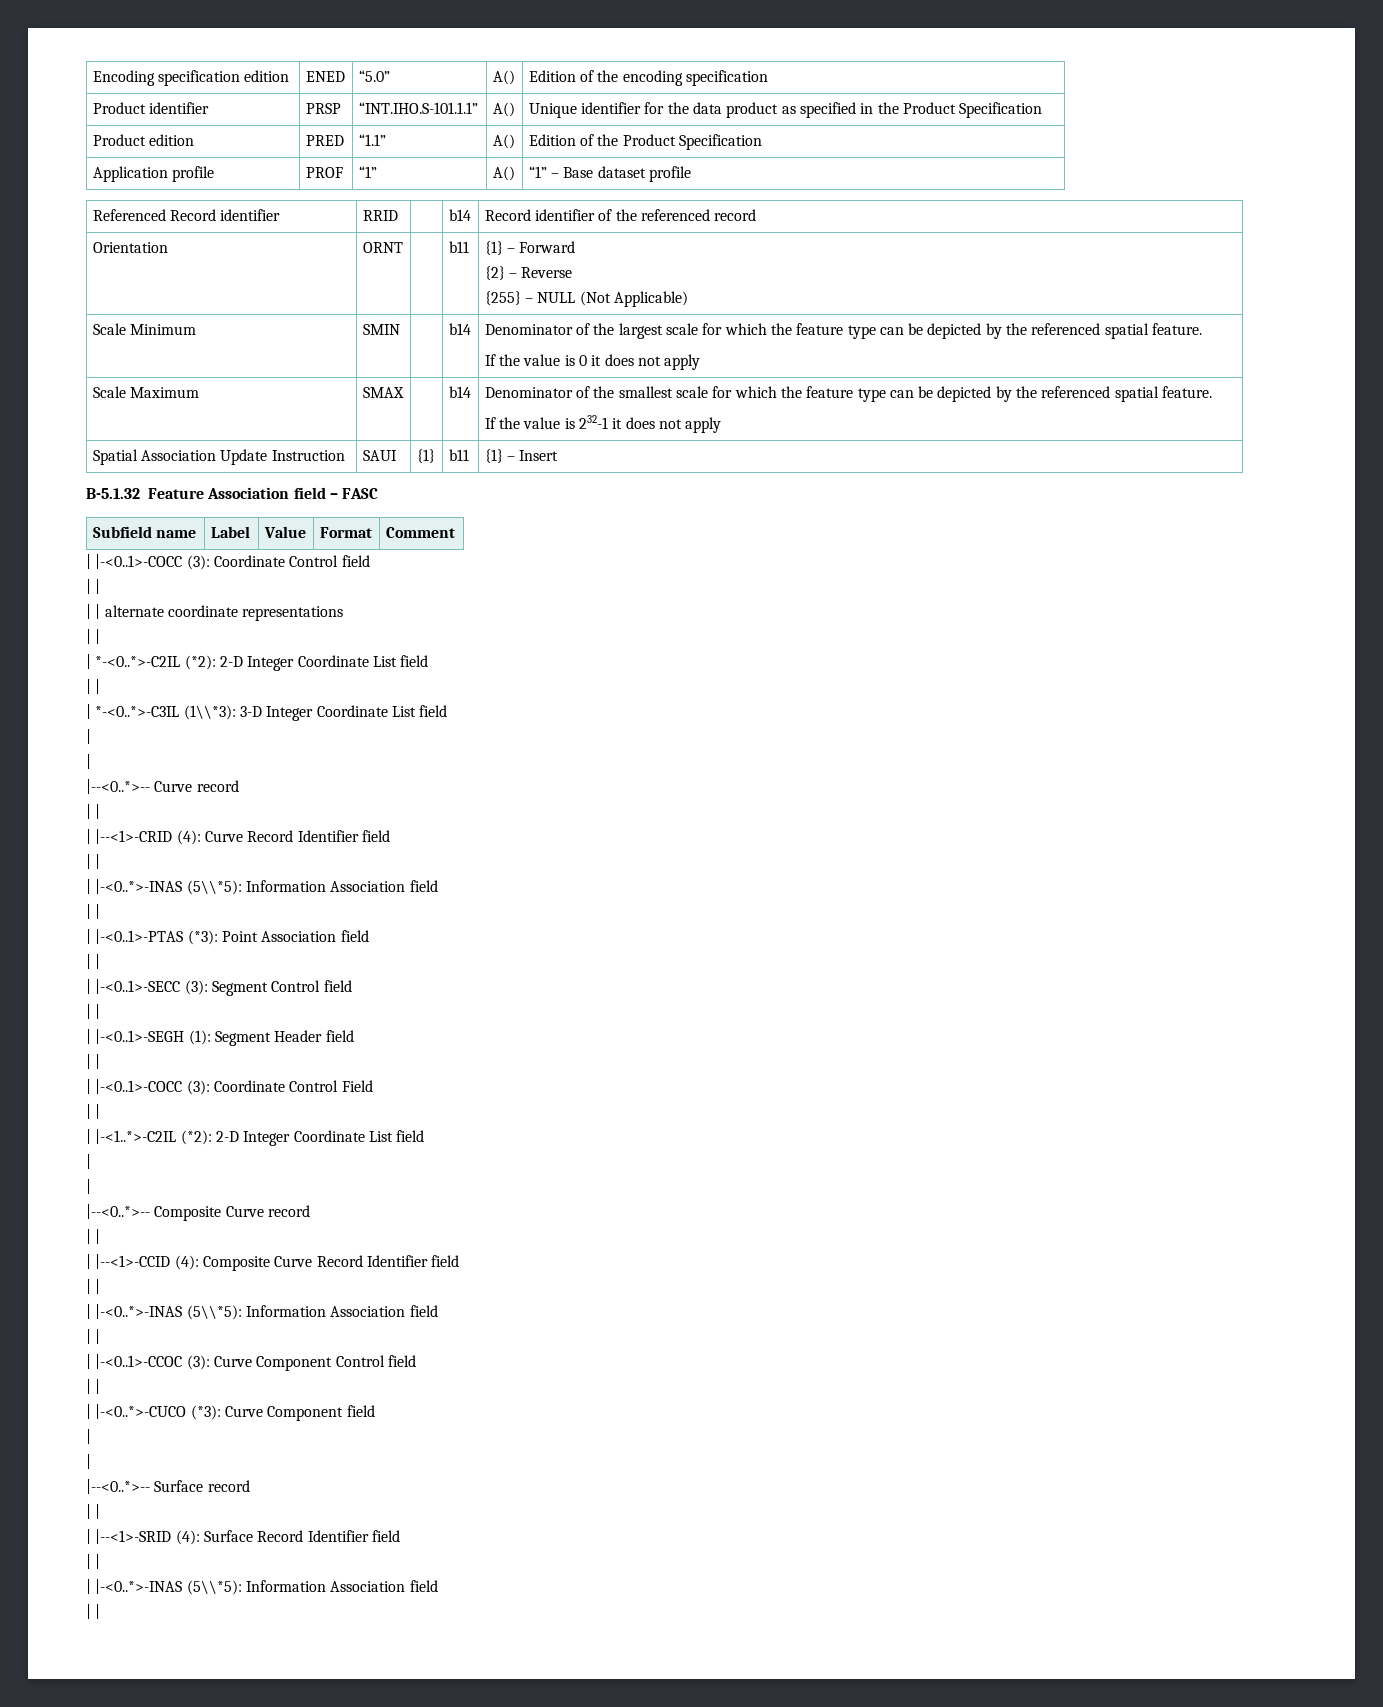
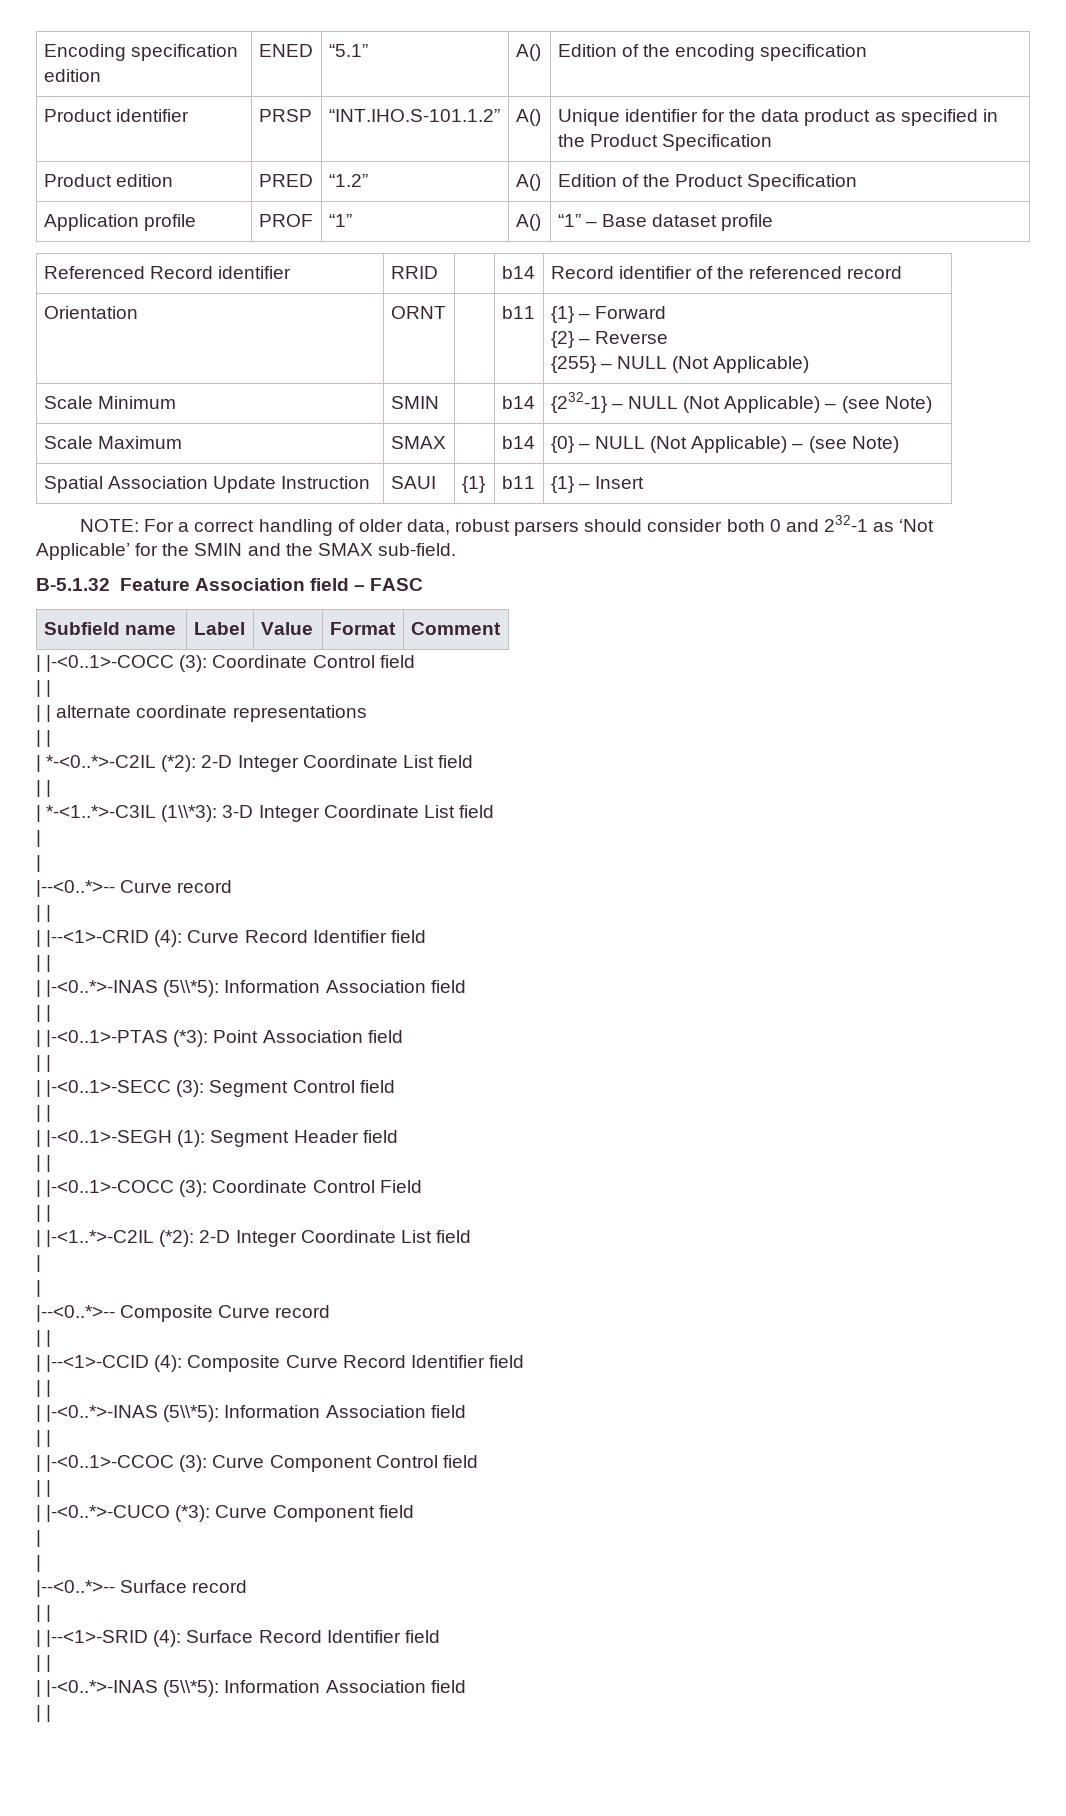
[358,70,390,82] “5.0” -> [328,44,368,57] “5.1”
[358,102,478,114] “INT.IHO.S-101.1.1” -> [328,109,500,122] “INT.IHO.S-101.1.2”
[358,134,386,146] “1.1” -> [328,174,368,187] “1.2”
[484,323,1203,339] [484,354,701,370] [92,386,199,398] [362,387,404,398] [448,386,471,398] [484,386,1213,402] [484,415,722,433] Denominator of the largest scale for which the feature type can be depicted by the referenced spatial feature. // If the value is 0 it does not apply // Scale Maximum | SMAX | | b14 | Denominator of the smallest scale for which the feature type can be depicted by the referenced spatial feature. // If the value is 232-1 it does not apply -> [550,392,932,413] [43,436,182,449] [390,436,446,449] [501,436,535,449] [550,436,899,453] {232-1} – NULL (Not Applicable) – (see Note) // Scale Maximum | SMAX | | b14 | {0} – NULL (Not Applicable) – (see Note)
(559, 455) none -> [79,515,935,536] [36,543,456,560] // NOTE: For a correct handling of older data, robust parsers should consider both 0 and 232-1 as ‘Not Applicable’ for the SMIN and the SMAX sub-field.
[95,706,180,717] *-<0..*>-C3IL -> [46,805,157,818] *-<1..*>-C3IL

